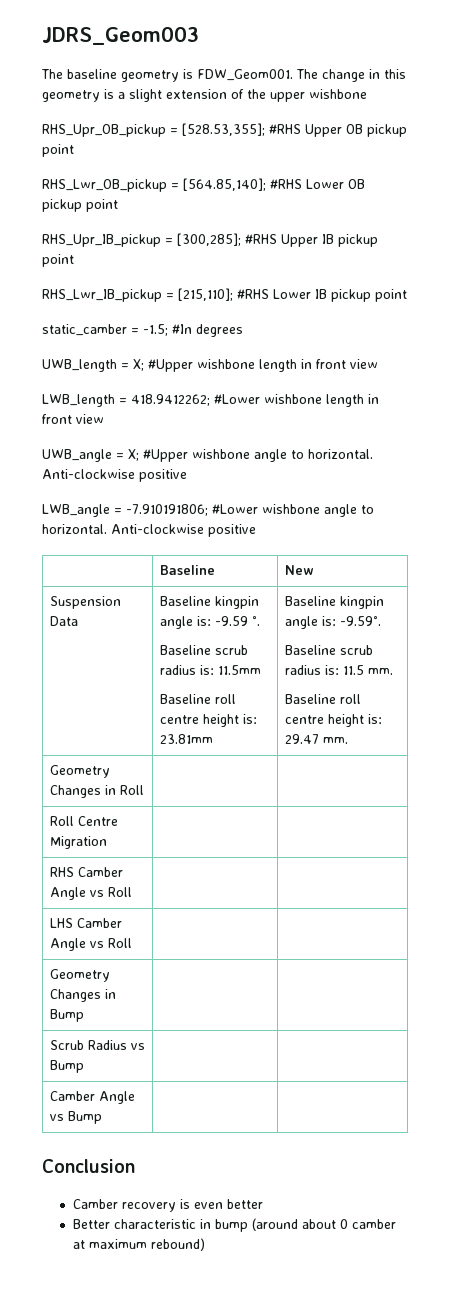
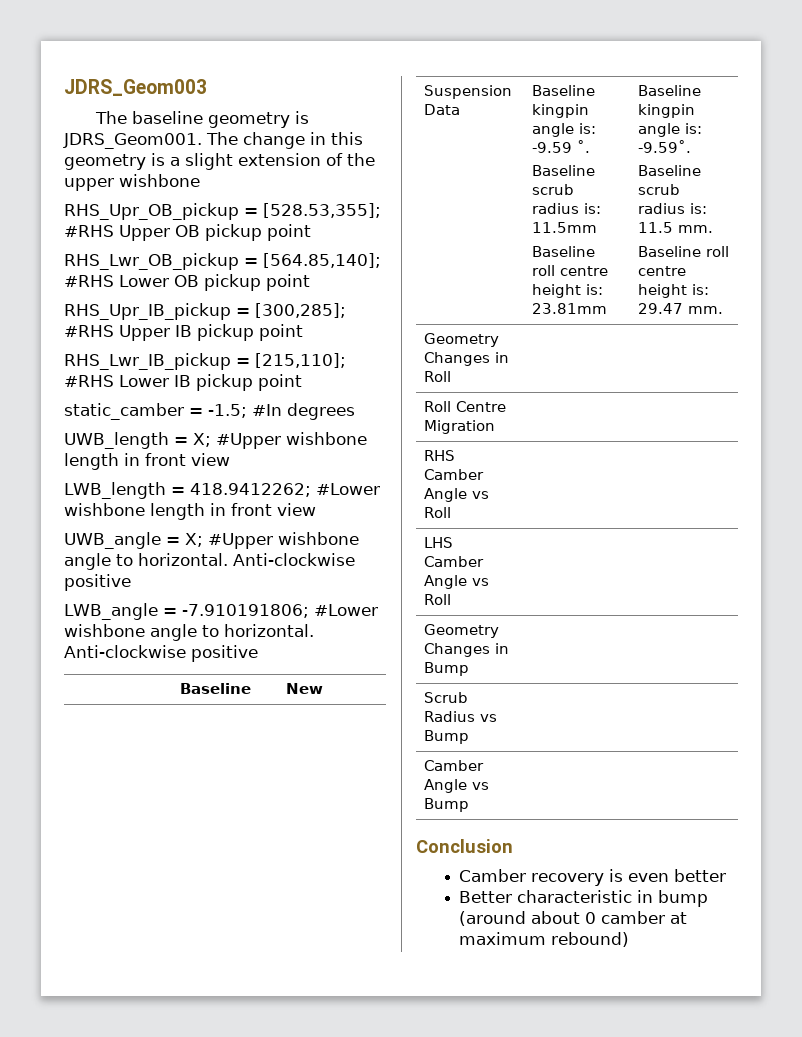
[197,69,293,81] FDW_Geom001. -> [63,133,202,149] JDRS_Geom001.

